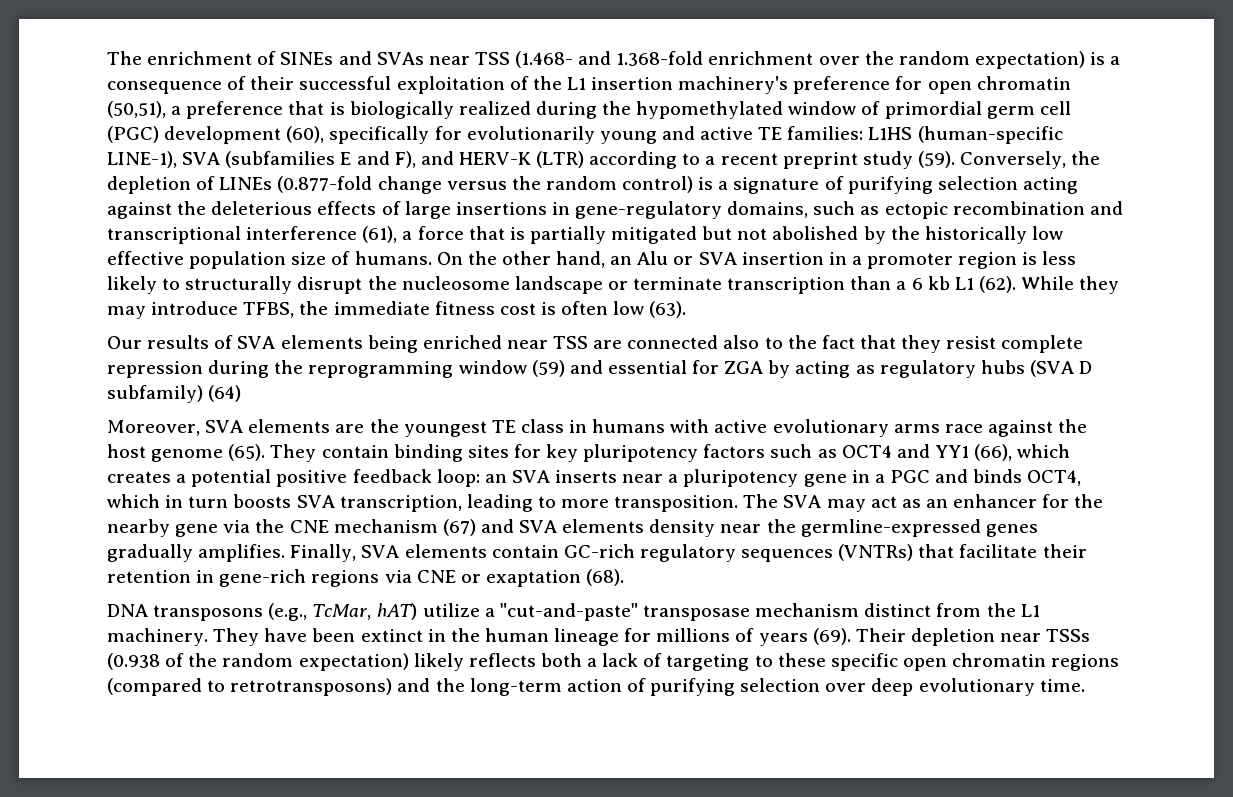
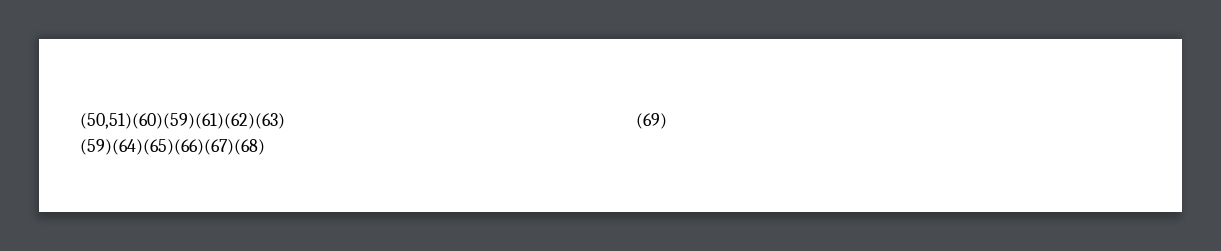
[107,51,1121,69] [107,76,1071,94] [107,101,1071,119] [107,126,1063,144] [107,151,1101,169] [107,176,1078,194] [107,201,1123,219] [107,226,1063,244] [107,251,1077,269] [107,276,1120,294] [107,301,687,319] [107,335,1084,353] [107,360,1093,378] [107,385,242,403] [107,419,1088,437] [107,444,1071,462] [107,469,1082,487] [107,494,1104,512] [107,519,1038,537] [107,544,1087,562] [107,569,625,587] [107,603,1040,621] [107,628,1091,646] [107,653,1120,671] [107,678,1085,696] The enrichment of SINEs and SVAs near TSS (1.468- and 1.368-fold enrichment over the random expectation) is a consequence of their successful exploitation of the L1 insertion machinery's preference for open chromatin (50,51), a preference that is biologically realized during the hypomethylated window of primordial germ cell (PGC) development (60), specifically for evolutionarily young and active TE families: L1HS (human-specific LINE-1), SVA (subfamilies E and F), and HERV-K (LTR) according to a recent preprint study (59). Conversely, the depletion of LINEs (0.877-fold change versus the random control) is a signature of purifying selection acting against the deleterious effects of large insertions in gene-regulatory domains, such as ectopic recombination and transcriptional interference (61), a force that is partially mitigated but not abolished by the historically low effective population size of humans. On the other hand, an Alu or SVA insertion in a promoter region is less likely to structurally disrupt the nucleosome landscape or terminate transcription than a 6 kb L1 (62). While they may introduce TFBS, the immediate fitness cost is often low (63). // Our results of SVA elements being enriched near TSS are connected also to the fact that they resist complete repression during the reprogramming window (59) and essential for ZGA by acting as regulatory hubs (SVA D subfamily) (64) // Moreover, SVA elements are the youngest TE class in humans with active evolutionary arms race against the host genome (65). They contain binding sites for key pluripotency factors such as OCT4 and YY1 (66), which creates a potential positive feedback loop: an SVA inserts near a pluripotency gene in a PGC and binds OCT4, which in turn boosts SVA transcription, leading to more transposition. The SVA may act as an enhancer for the nearby gene via the CNE mechanism (67) and SVA elements density near the germline-expressed genes gradually amplifies. Finally, SVA elements contain GC-rich regulatory sequences (VNTRs) that facilitate their retention in gene-rich regions via CNE or exaptation (68). // DNA transposons (e.g., TcMar, hAT) utilize a "cut-and-paste" transposase mechanism distinct from the L1 machinery. They have been extinct in the human lineage for millions of years (69). Their depletion near TSSs (0.938 of the random expectation) likely reflects both a lack of targeting to these specific open chromatin regions (compared to retrotransposons) and the long-term action of purifying selection over deep evolutionary time. -> [80,113,285,129] [80,139,265,155] [636,113,667,129] (50,51)(60)(59)(61)(62)(63) // (59)(64)(65)(66)(67)(68) // (69)

